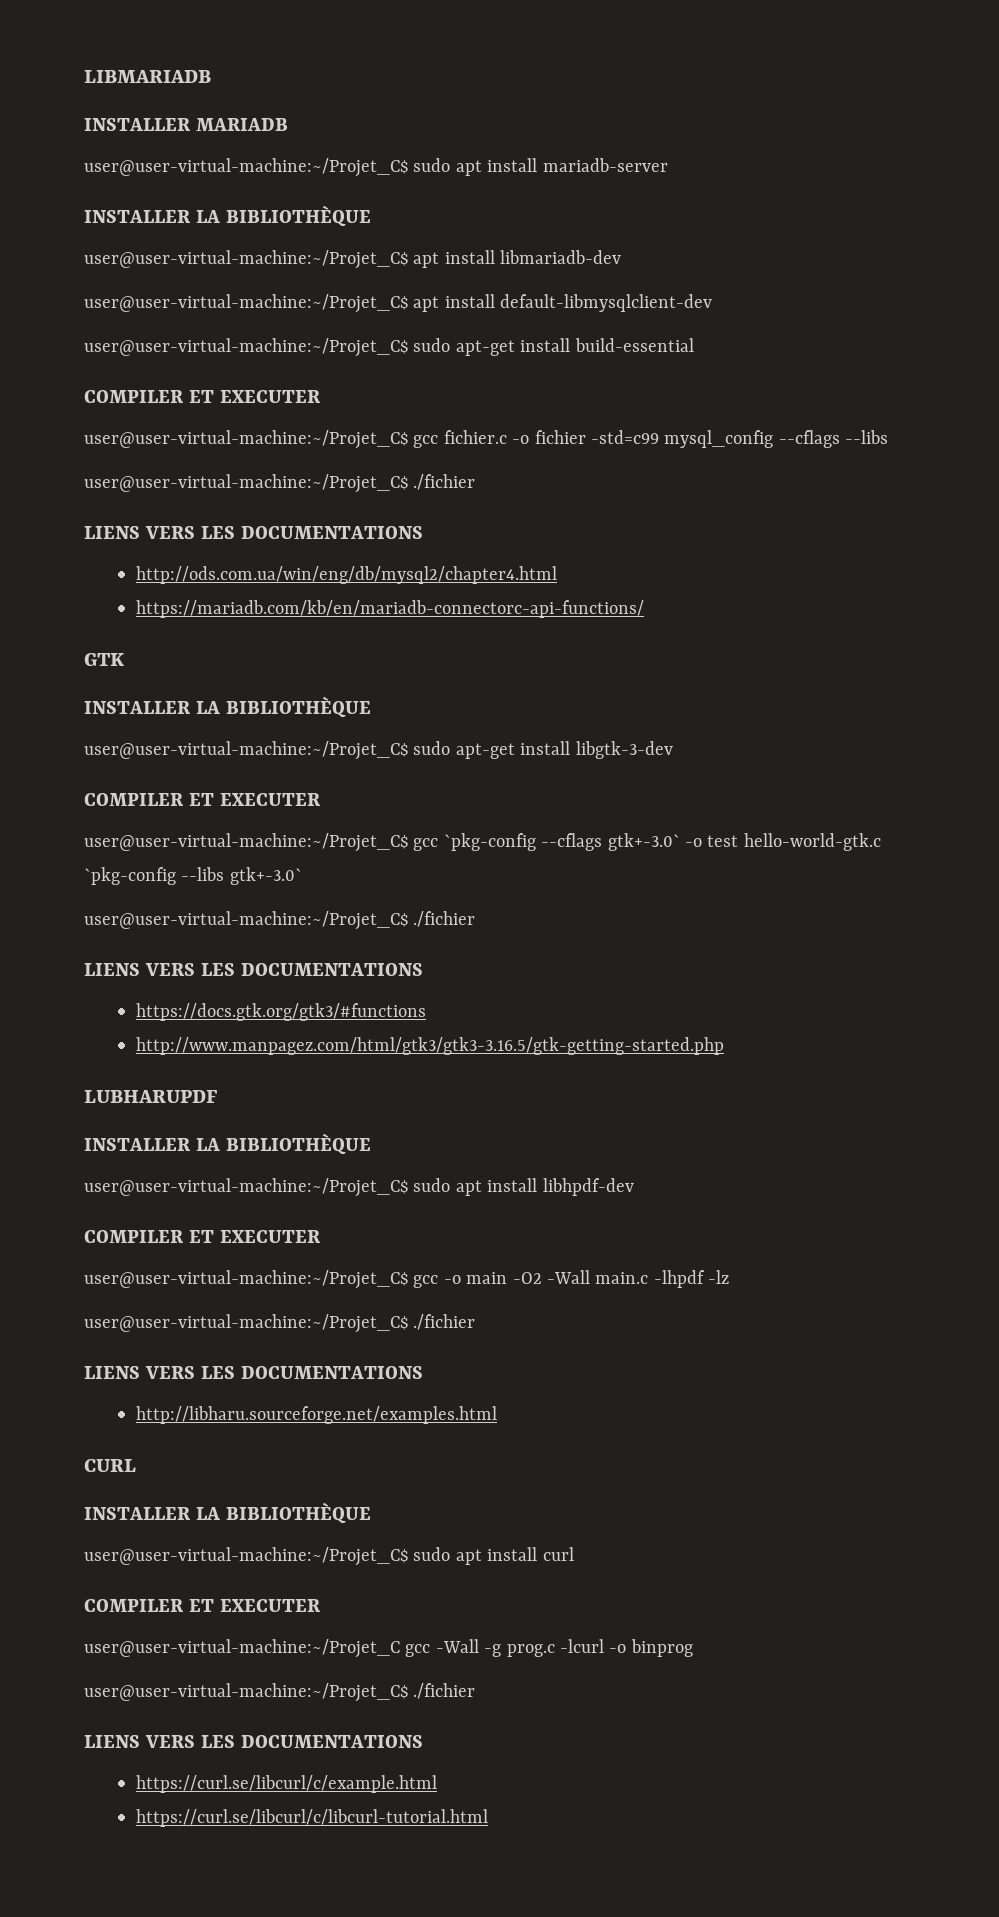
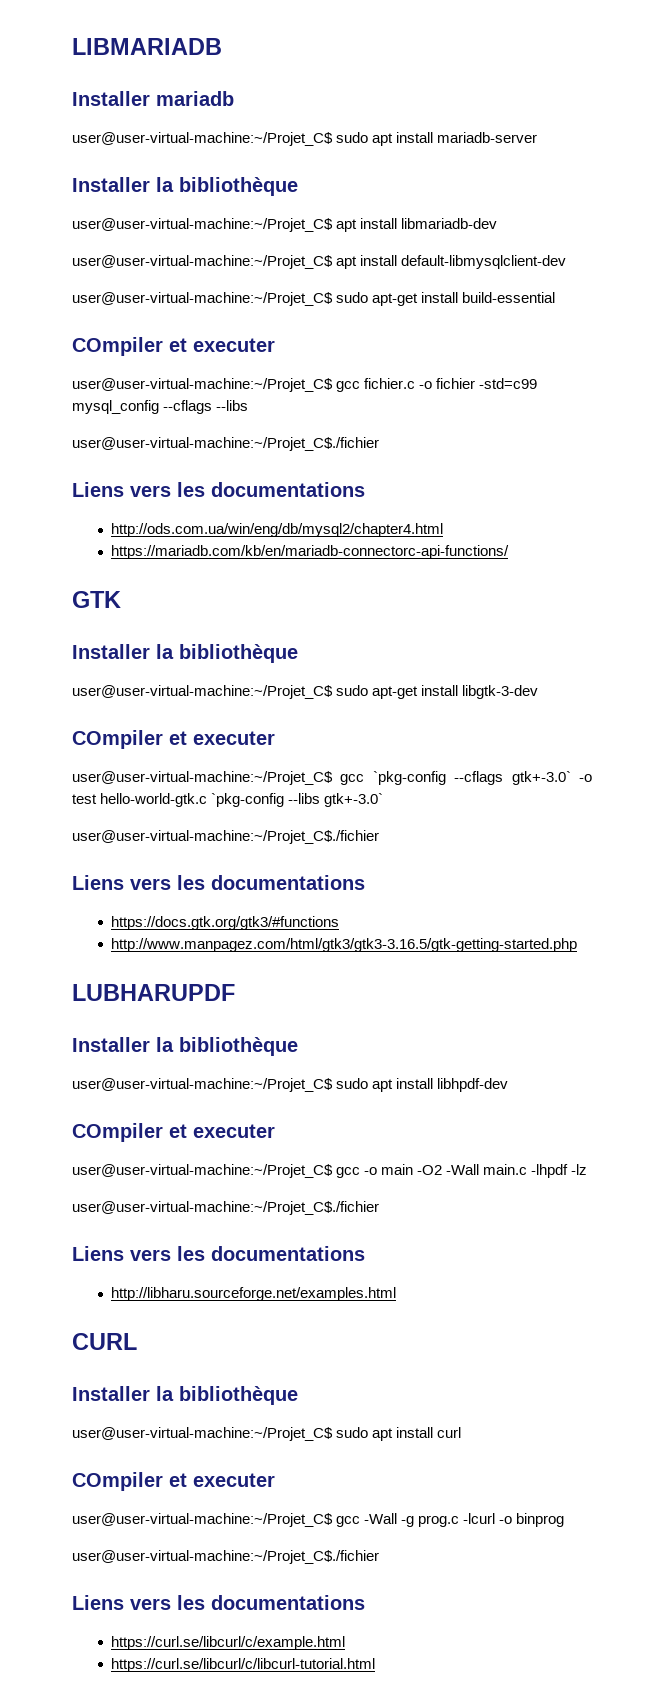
[84,118,288,131] INSTALLER MARIADB -> [72,91,234,106] Installer mariadb
[84,205,371,227] INSTALLER LA BIBLIOTHÈQUE -> [72,177,298,196] Installer la bibliothèque
[84,390,321,403] COMPILER ET EXECUTER -> [72,337,275,356] COmpiler et executer
[84,474,476,493] [84,526,423,539] user@user-virtual-machine:~/Projet_C$ ./fichier // LIENS VERS LES DOCUMENTATIONS -> [72,437,379,451] [72,482,365,497] user@user-virtual-machine:~/Projet_C$./fichier // Liens vers les documentations
[84,696,371,718] INSTALLER LA BIBLIOTHÈQUE -> [72,644,298,663] Installer la bibliothèque
[84,793,321,806] COMPILER ET EXECUTER -> [72,730,275,749] COmpiler et executer
[84,911,476,930] [84,963,423,976] user@user-virtual-machine:~/Projet_C$ ./fichier // LIENS VERS LES DOCUMENTATIONS -> [72,830,379,844] [72,875,365,890] user@user-virtual-machine:~/Projet_C$./fichier // Liens vers les documentations
[84,1133,371,1155] INSTALLER LA BIBLIOTHÈQUE -> [72,1037,298,1056] Installer la bibliothèque
[84,1230,321,1243] COMPILER ET EXECUTER -> [72,1123,275,1142] COmpiler et executer
[84,1314,476,1333] [84,1366,423,1379] user@user-virtual-machine:~/Projet_C$ ./fichier // LIENS VERS LES DOCUMENTATIONS -> [72,1201,379,1215] [72,1246,365,1261] user@user-virtual-machine:~/Projet_C$./fichier // Liens vers les documentations
[84,1502,371,1524] INSTALLER LA BIBLIOTHÈQUE -> [72,1386,298,1405] Installer la bibliothèque
[84,1599,321,1612] [84,1639,400,1658] COMPILER ET EXECUTER // user@user-virtual-machine:~/Projet_C -> [72,1472,275,1491] [72,1513,333,1527] COmpiler et executer // user@user-virtual-machine:~/Projet_C$
[84,1683,476,1702] [84,1735,423,1748] user@user-virtual-machine:~/Projet_C$ ./fichier // LIENS VERS LES DOCUMENTATIONS -> [72,1550,379,1564] [72,1595,365,1610] user@user-virtual-machine:~/Projet_C$./fichier // Liens vers les documentations

